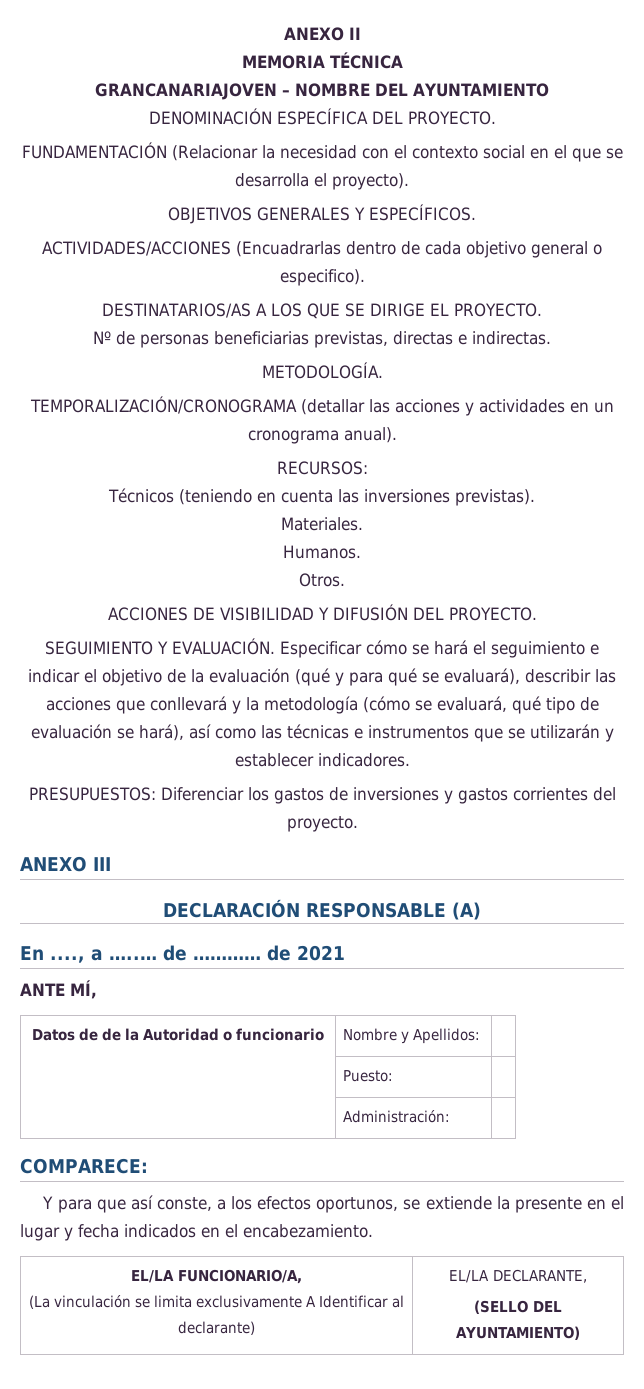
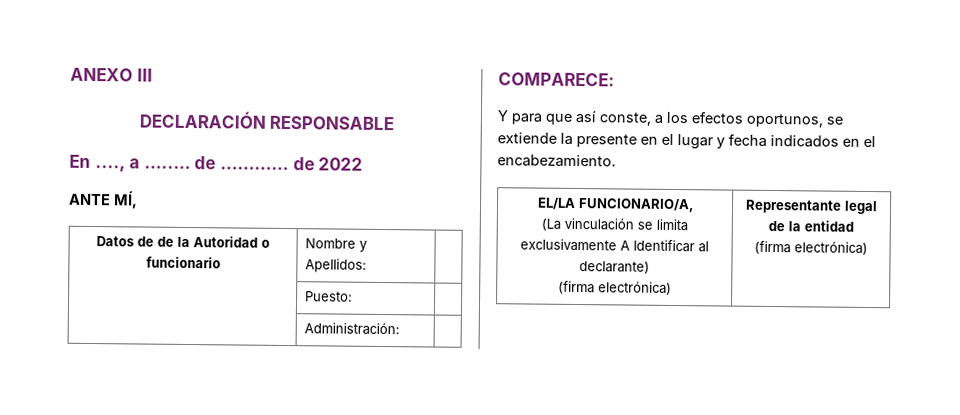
[283,27,361,41] [241,52,403,69] [94,83,550,100] [148,108,496,125] [21,142,623,162] [235,173,409,190] [168,204,476,224] [42,241,602,258] [279,269,365,286] [102,303,542,319] [93,331,551,348] [261,362,383,379] [29,396,614,416] [247,427,397,444] [276,461,368,475] [108,488,535,506] [281,517,363,531] [283,545,361,559] [299,573,345,587] [107,604,537,621] [44,638,600,658] [28,668,616,686] [45,696,599,714] [30,724,614,742] [234,753,410,767] [28,787,616,804] [286,816,358,832] [20,856,87,872] ANEXO II // MEMORIA TÉCNICA // GRANCANARIAJOVEN – NOMBRE DEL AYUNTAMIENTO // DENOMINACIÓN ESPECÍFICA DEL PROYECTO. // FUNDAMENTACIÓN (Relacionar la necesidad con el contexto social en el que se desarrolla el proyecto). // OBJETIVOS GENERALES Y ESPECÍFICOS. // ACTIVIDADES/ACCIONES (Encuadrarlas dentro de cada objetivo general o especifico). // DESTINATARIOS/AS A LOS QUE SE DIRIGE EL PROYECTO. // Nº de personas beneficiarias previstas, directas e indirectas. // METODOLOGÍA. // TEMPORALIZACIÓN/CRONOGRAMA (detallar las acciones y actividades en un cronograma anual). // RECURSOS: // Técnicos (teniendo en cuenta las inversiones previstas). // Materiales. // Humanos. // Otros. // ACCIONES DE VISIBILIDAD Y DIFUSIÓN DEL PROYECTO. // SEGUIMIENTO Y EVALUACIÓN. Especificar cómo se hará el seguimiento e indicar el objetivo de la evaluación (qué y para qué se evaluará), describir las acciones que conllevará y la metodología (cómo se evaluará, qué tipo de evaluación se hará), así como las técnicas e instrumentos que se utilizarán y establecer indicadores. // PRESUPUESTOS: Diferenciar los gastos de inversiones y gastos corrientes del proyecto. // ANEXO -> [70,67,133,82] ANEXO
[452,902,481,920] (A) -> (395, 123) none
[297,945,345,961] 2021 -> [318,157,364,171] 2022
[449,1269,587,1283] [474,1300,562,1314] [455,1326,581,1340] | EL/LA DECLARANTE, // (SELLO DEL AYUNTAMIENTO) -> [557,280,672,295] [745,199,878,215] [768,220,854,232] [754,240,868,255] // (firma electrónica) | Representante legal de la entidad // (firma electrónica)

